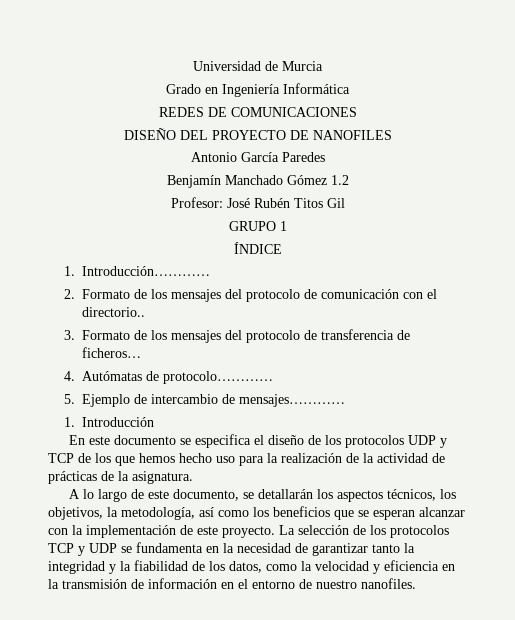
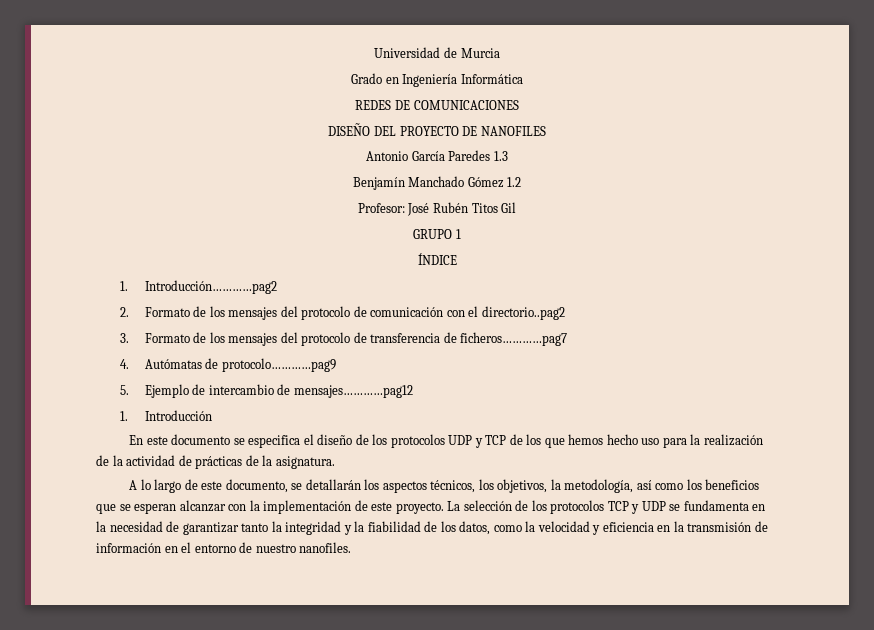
(325, 157) none -> [493,151,508,161] 1.3
[81,266,210,276] Introducción………… -> [144,280,277,294] Introducción…………pag2
[81,307,145,317] directorio.. -> [481,306,565,320] directorio..pag2
[81,347,141,358] ficheros… -> [460,332,568,346] ficheros…………pag7
[162,371,273,384] protocolo………… -> [221,358,336,372] protocolo…………pag9
[238,394,345,407] mensajes………… -> [293,385,413,398] mensajes…………pag12

